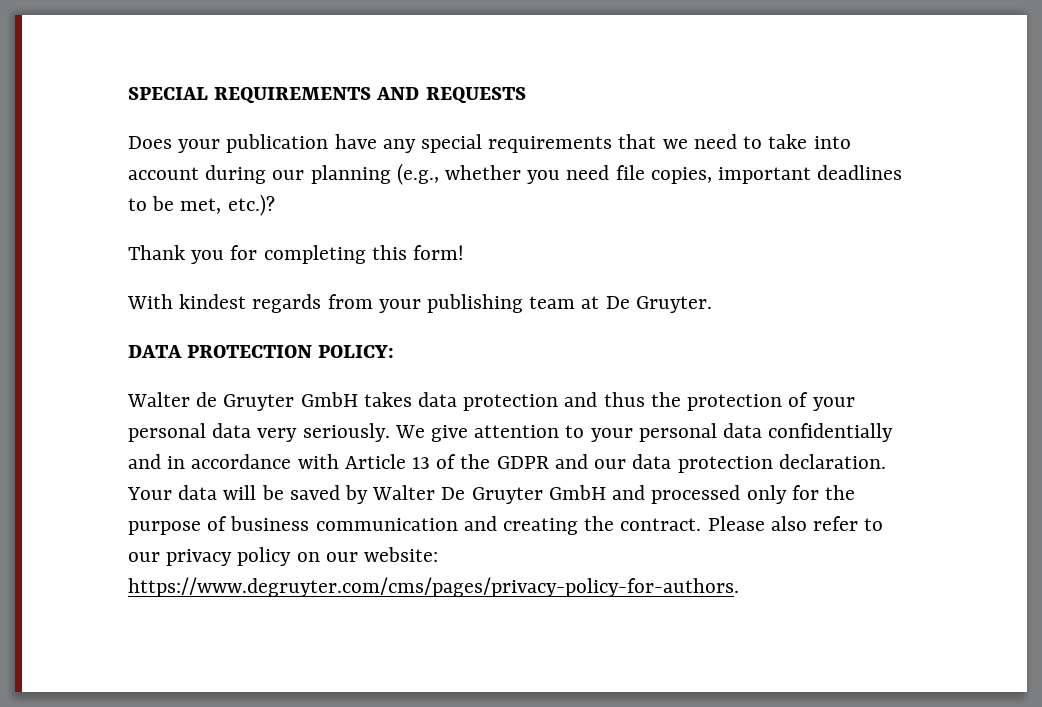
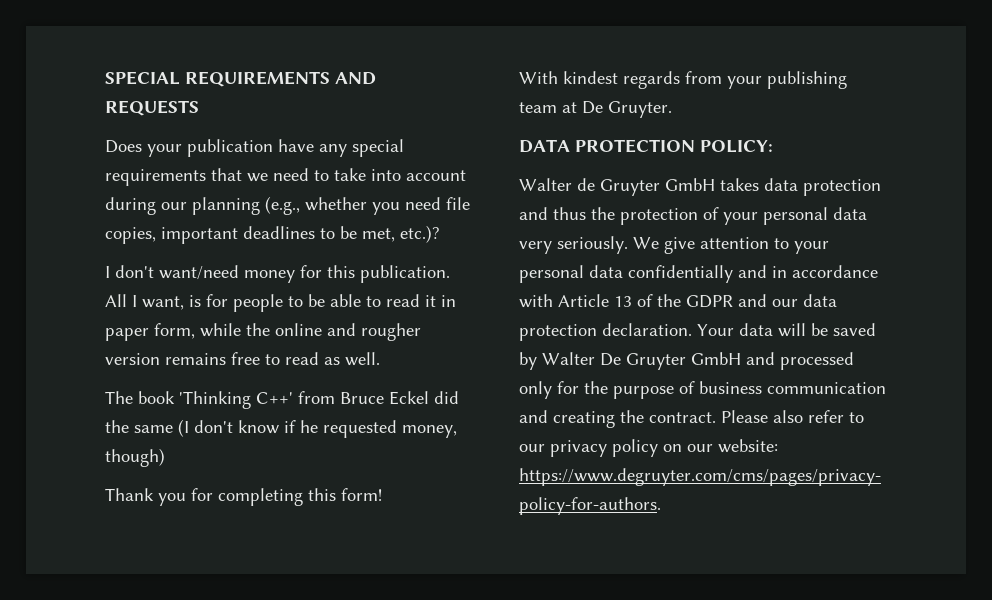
(275, 205) none -> [105,265,450,283] [105,294,456,312] [105,323,421,341] [105,352,380,366] [105,391,459,409] [105,419,457,438] [105,448,165,467] // I don't want/need money for this publication. All I want, is for people to be able to read it in paper form, while the online and rougher version remains free to read as well. // The book 'Thinking C++' from Bruce Eckel did the same (I don't know if he requested money, though)

